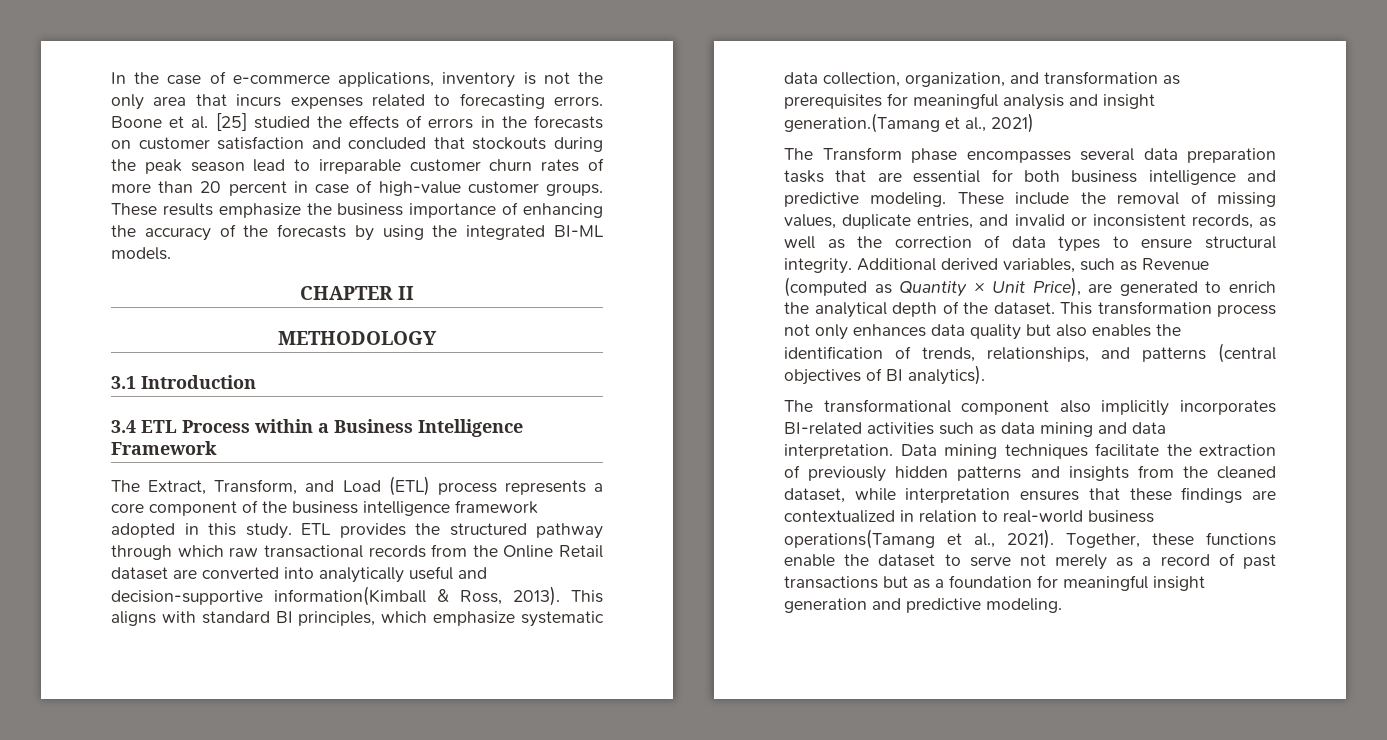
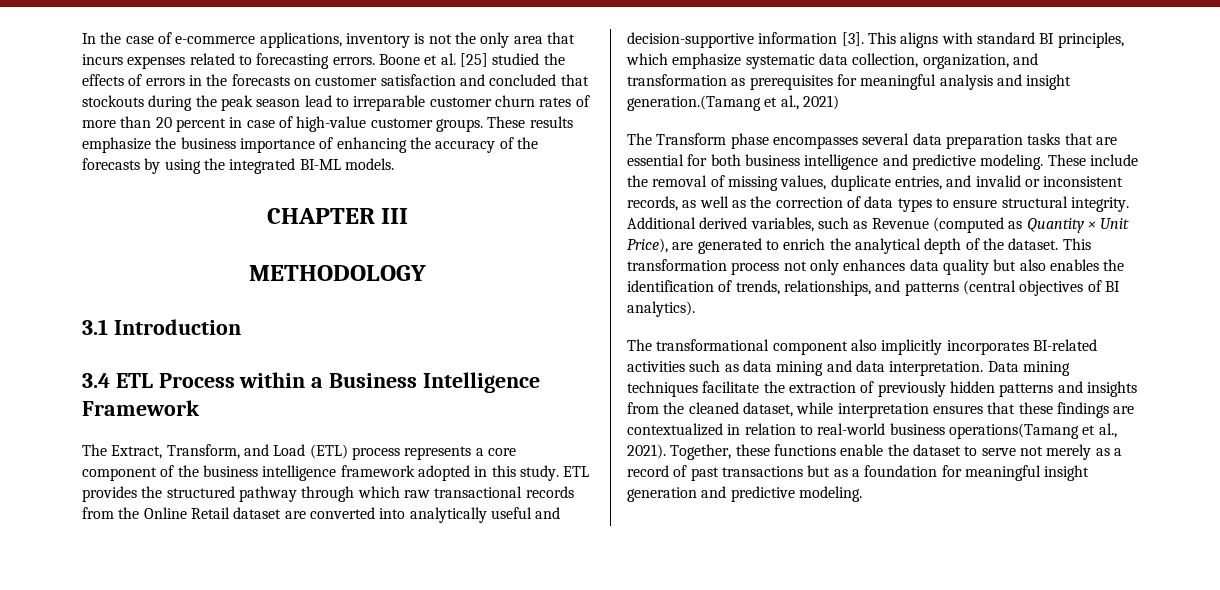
[397,286,414,300] II -> [381,208,409,224] III
[274,586,560,606] information(Kimball & Ross, 2013). -> [758,32,864,46] information [3].

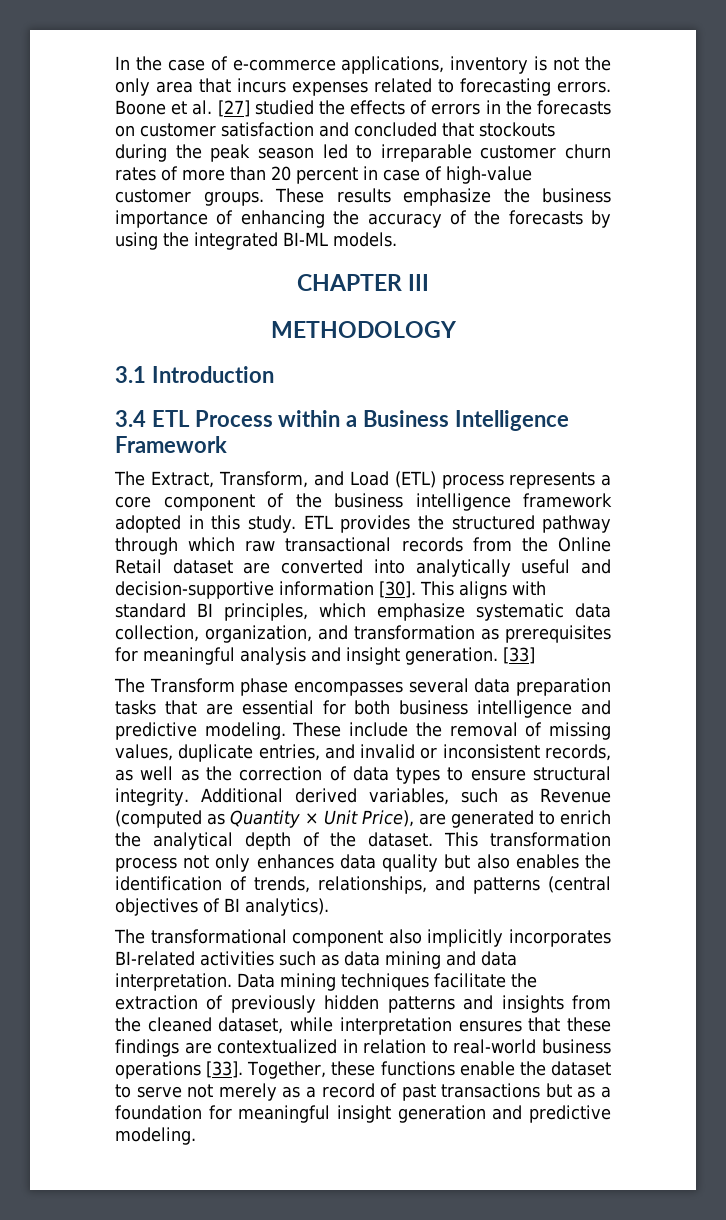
[459,53,488,67] [25] -> [217,100,250,117] [27]
[304,95,332,107] lead -> [322,144,348,159] led
[841,32,864,46] [3]. -> [379,581,416,598] [30].
[627,95,839,111] generation.(Tamang et al., 2021) -> [405,647,535,665] generation. [33]
[948,423,1117,439] [627,444,666,459] operations(Tamang et al., 2021). -> [115,1061,244,1079] operations [33].

